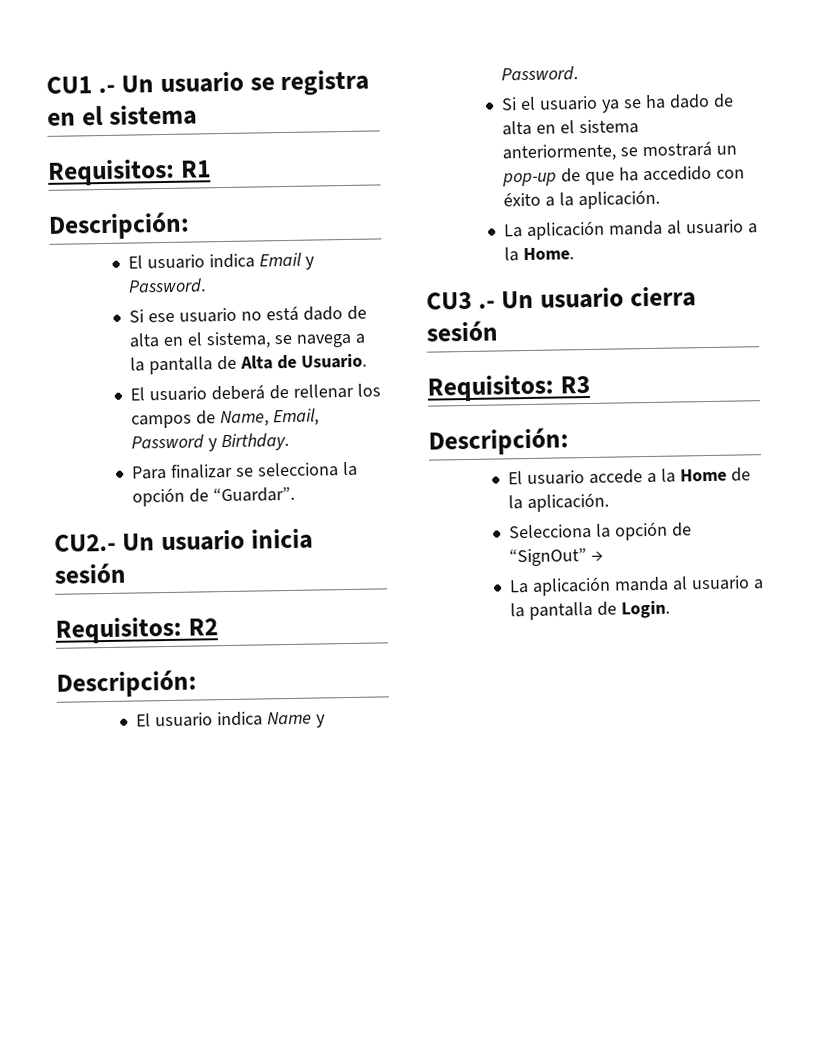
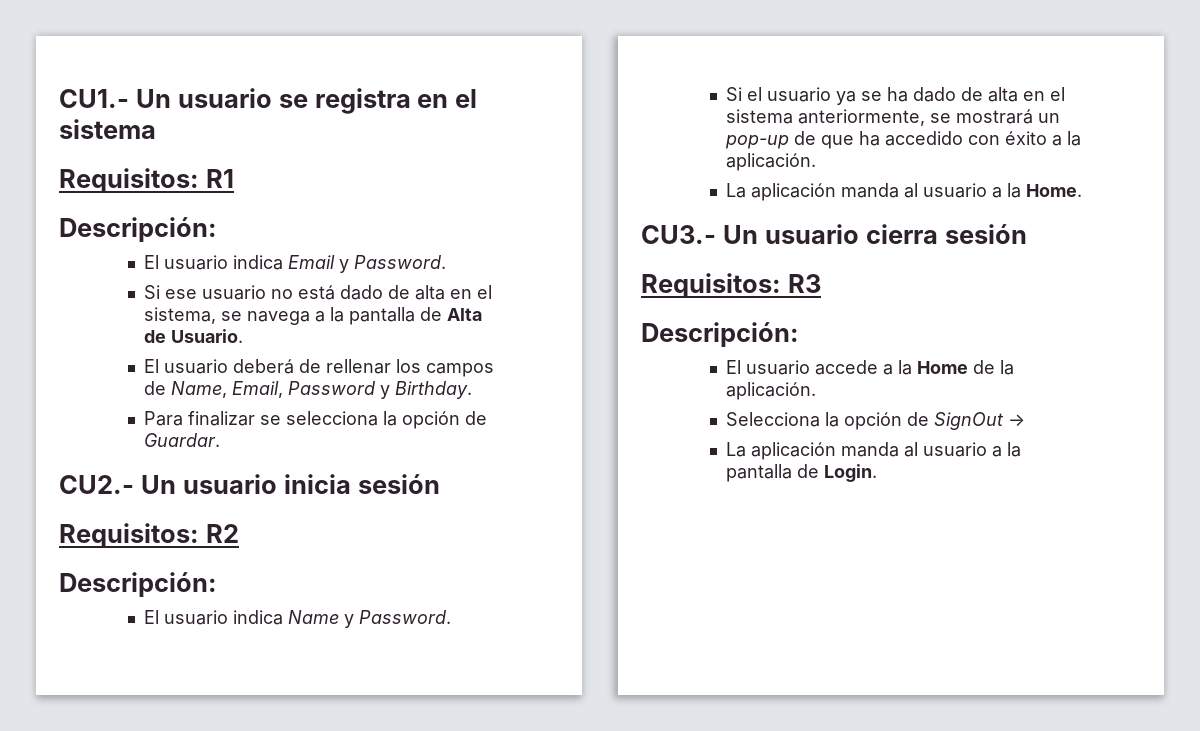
[46,76,115,94] CU1 .- -> [59,89,129,108] CU1.-
[213,486,296,503] “Guardar”. -> [143,433,220,447] Guardar.
[426,291,495,310] CU3 .- -> [641,225,716,244] CU3.-
[509,548,588,567] “SignOut” -> [933,412,1004,430] SignOut

